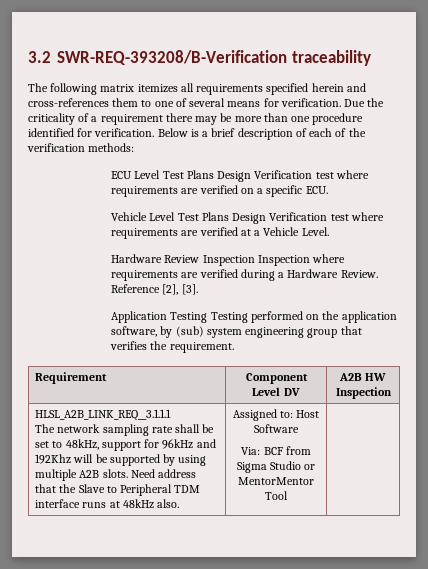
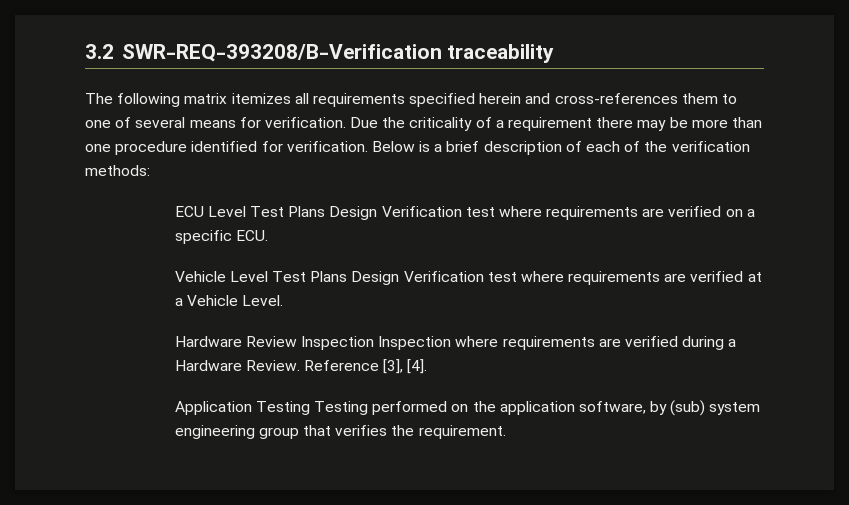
[162,284,198,295] [2], [3]. -> [383,359,428,374] [3], [4].
[35,372,108,384] [245,373,308,384] [252,387,300,396] [338,373,387,381] [335,387,392,399] [35,409,172,421] [35,424,215,436] [35,439,216,451] [35,454,207,466] [35,469,197,481] [35,484,201,496] [35,499,180,509] [232,409,320,421] [254,424,299,433] [241,446,311,455] [236,461,316,473] [238,477,314,485] [265,491,288,500] // Requirement | Component Level DV | A2B HW Inspection // HLSL_A2B_LINK_REQ__3.1.1.1 // The network sampling rate shall be set to 48kHz, support for 96kHz and 192Khz will be supported by using multiple A2B slots. Need address that the Slave to Peripheral TDM interface runs at 48kHz also. | Assigned to: Host Software // Via: BCF from Sigma Studio or MentorMentor Tool | -> (506, 432) none

